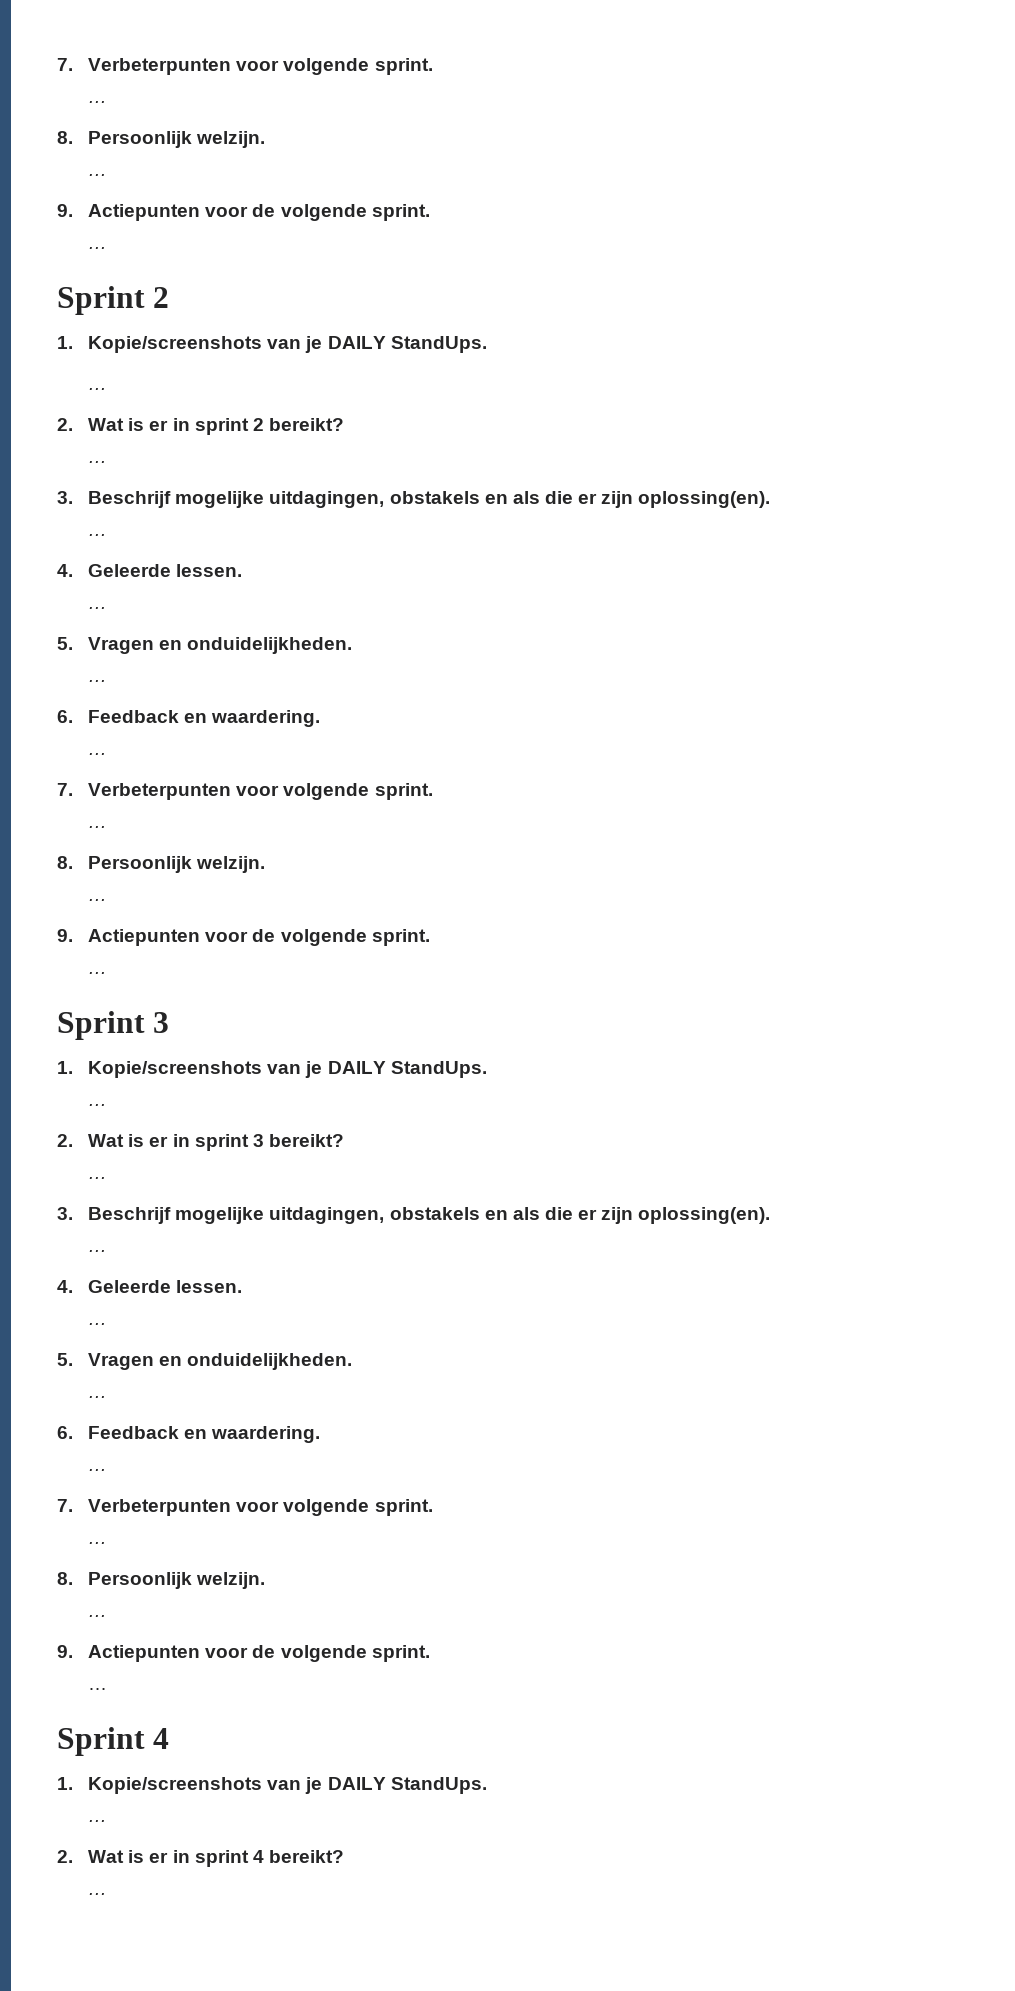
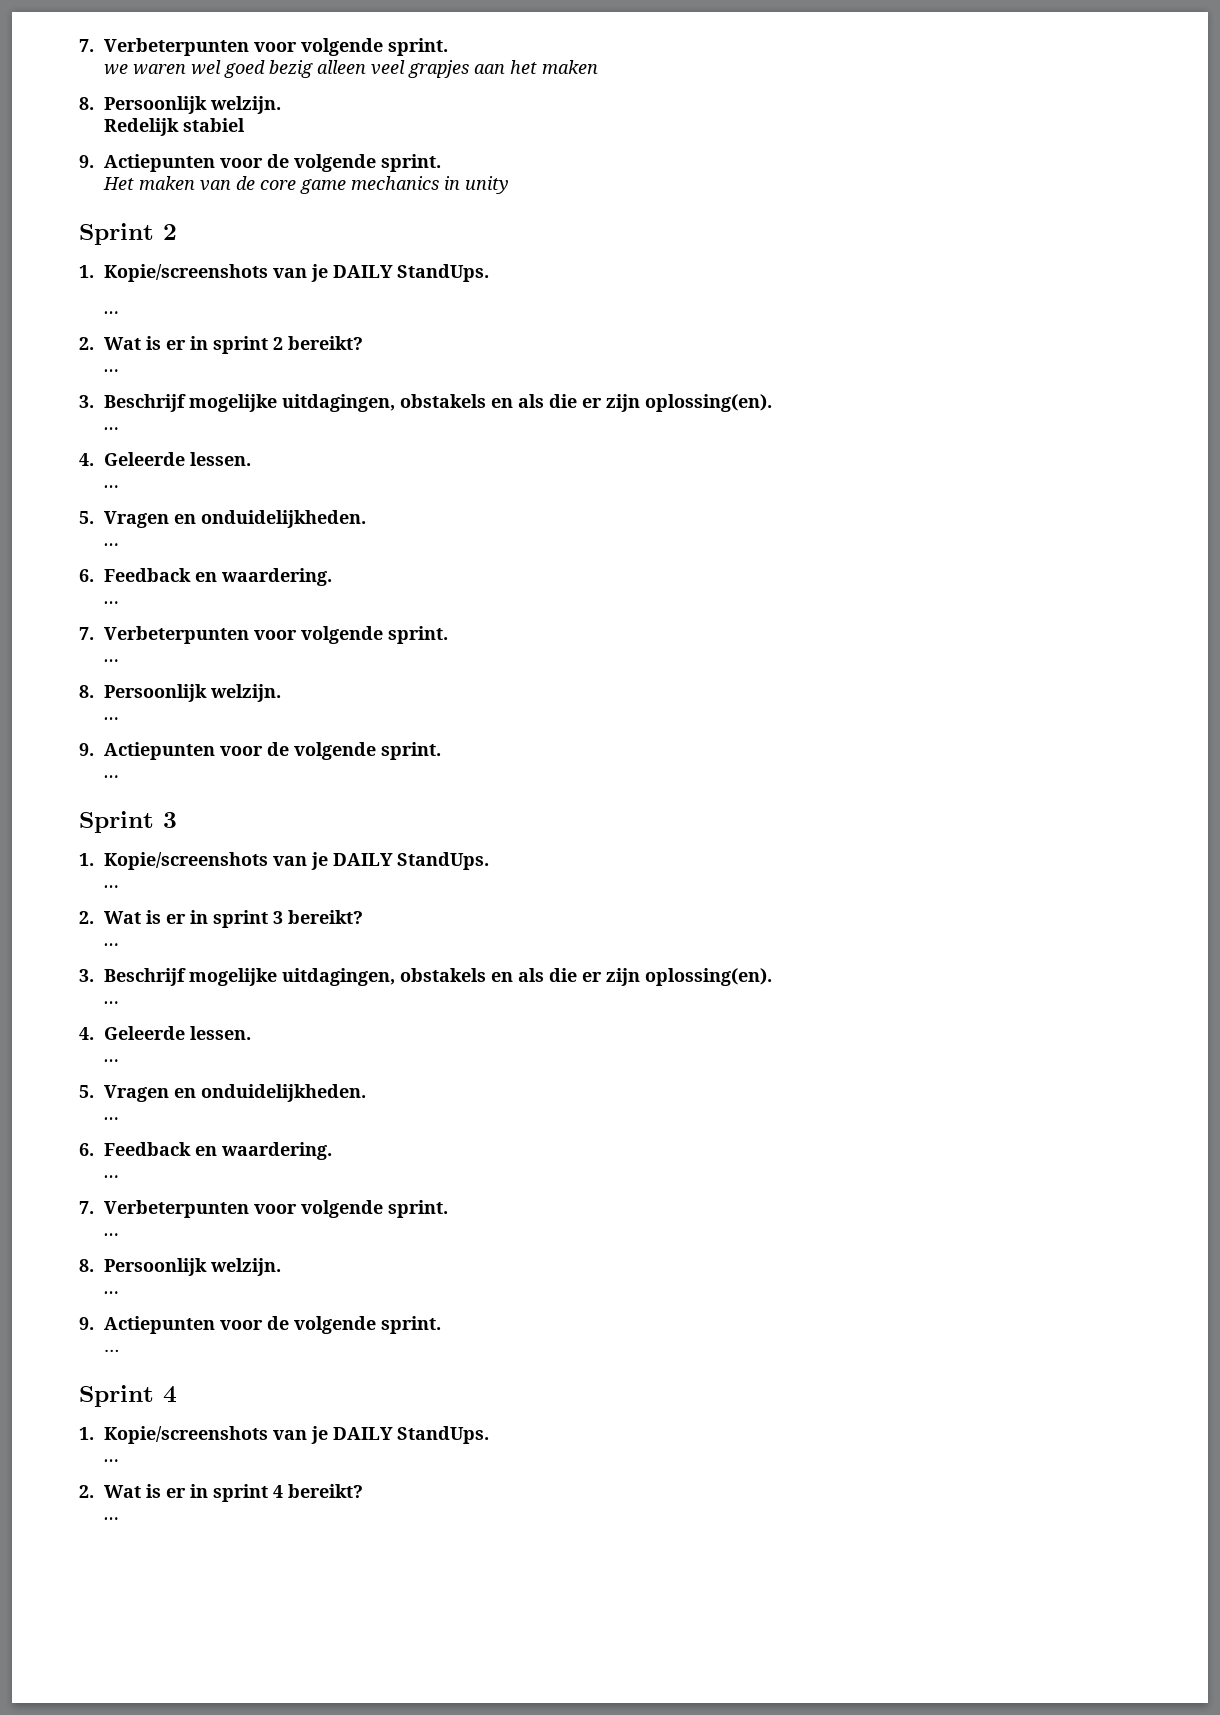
[57,58,433,75] [88,101,108,103] [57,131,266,148] [88,174,108,176] [57,204,430,221] [88,247,108,249] 7. Verbeterpunten voor volgende sprint. // … // 8. Persoonlijk welzijn. // … // 9. Actiepunten voor de volgende sprint. // … -> [79,38,448,56] [103,60,598,78] [79,96,281,114] [103,118,245,136] [79,154,441,172] [102,176,509,194] 7. Verbeterpunten voor volgende sprint. // we waren wel goed bezig alleen veel grapjes aan het maken // 8. Persoonlijk welzijn. // Redelijk stabiel // 9. Actiepunten voor de volgende sprint. // Het maken van de core game mechanics in unity

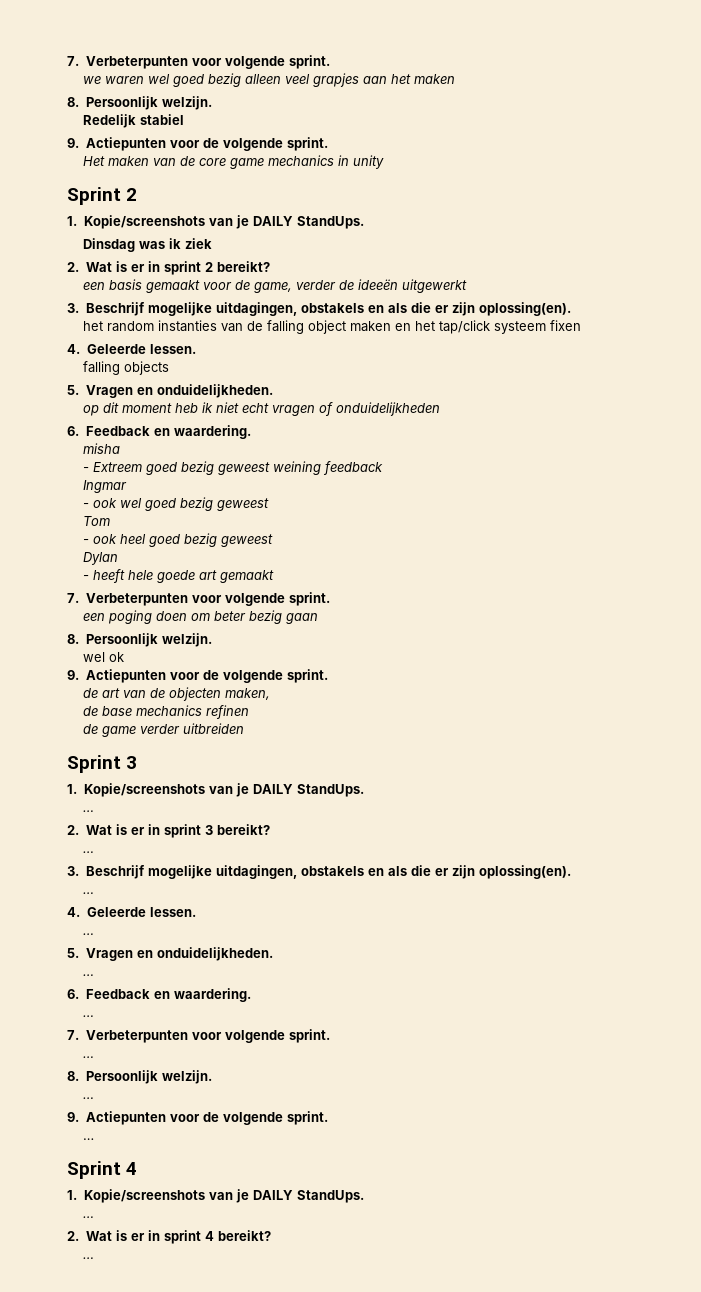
[103,311,119,314] … -> [83,238,213,252] Dinsdag was ik ziek
[103,369,119,372] … -> [83,279,468,293] een basis gemaakt voor de game, verder de ideeën uitgewerkt
[103,427,119,430] [79,452,251,466] [103,485,119,488] [79,510,366,528] [103,543,119,546] [79,568,332,586] [103,601,119,604] [79,626,448,644] [103,659,119,662] [79,684,281,702] [103,717,119,720] [79,742,441,760] [103,775,119,778] … // 4. Geleerde lessen. // … // 5. Vragen en onduidelijkheden. // … // 6. Feedback en waardering. // … // 7. Verbeterpunten voor volgende sprint. // … // 8. Persoonlijk welzijn. // … // 9. Actiepunten voor de volgende sprint. // … -> [83,320,582,334] [67,344,196,354] [83,361,170,375] [67,384,273,398] [83,402,441,416] [67,425,251,439] [83,443,121,454] [83,461,384,475] [83,480,128,493] [83,497,270,511] [83,516,111,526] [83,533,274,547] [83,552,119,565] [83,569,275,583] [67,592,330,606] [83,610,319,624] [67,633,212,647] [83,652,125,662] [67,669,328,683] [83,687,271,701] [83,705,250,719] [83,723,245,737] het random instanties van de falling object maken en het tap/click systeem fixen // 4. Geleerde lessen. // falling objects // 5. Vragen en onduidelijkheden. // op dit moment heb ik niet echt vragen of onduidelijkheden // 6. Feedback en waardering. // misha // - Extreem goed bezig geweest weining feedback // Ingmar // - ook wel goed bezig geweest // Tom // - ook heel goed bezig geweest // Dylan // - heeft hele goede art gemaakt // 7. Verbeterpunten voor volgende sprint. // een poging doen om beter bezig gaan // 8. Persoonlijk welzijn. // wel ok // 9. Actiepunten voor de volgende sprint. // de art van de objecten maken, // de base mechanics refinen // de game verder uitbreiden

